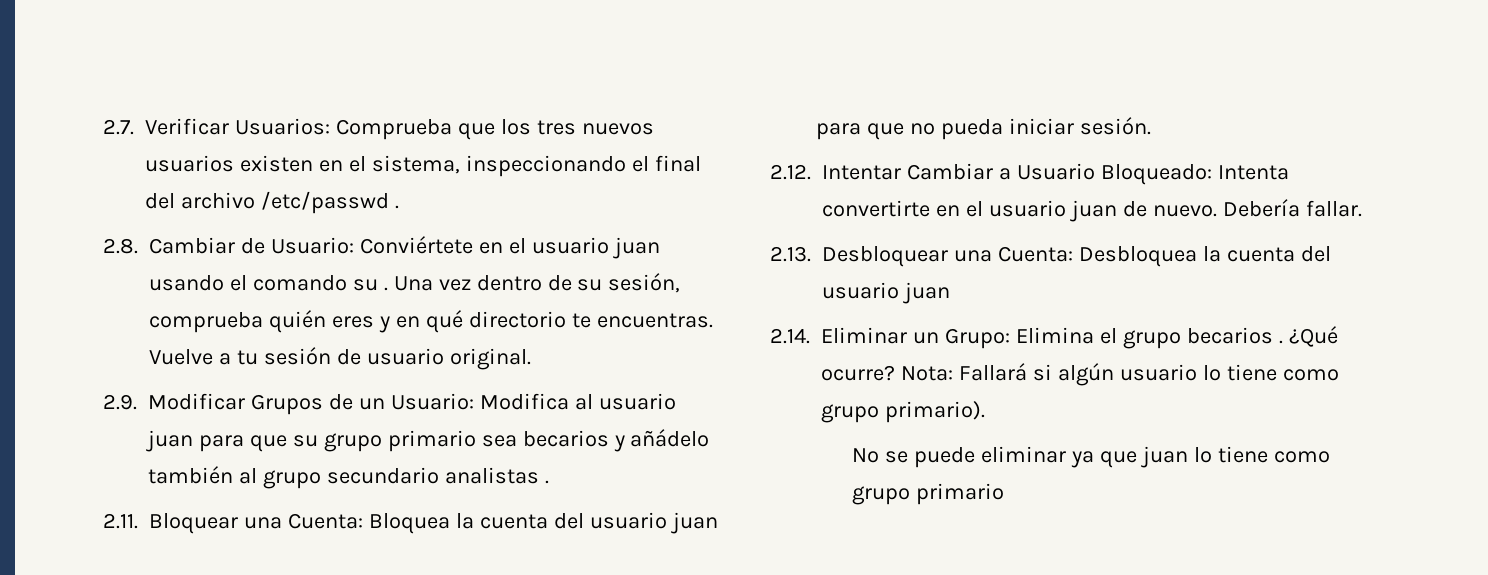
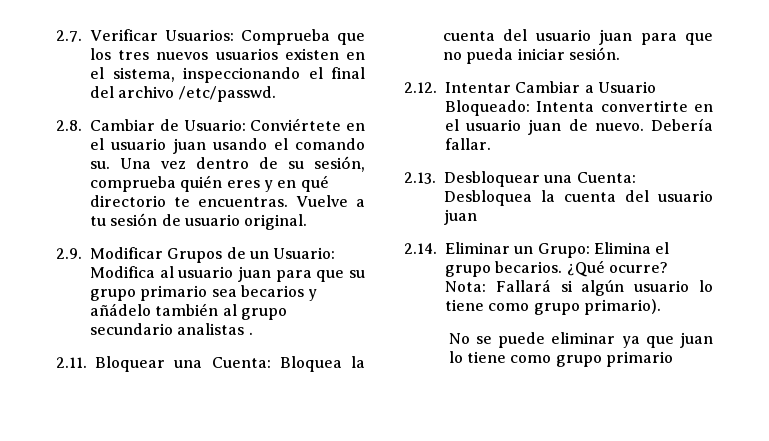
[260,191,399,214] /etc/passwd . -> [178,86,276,102] /etc/passwd.
[352,279,388,291] su . -> [90,161,110,169] su.
[1186,327,1283,344] becarios . -> [495,261,563,273] becarios.

